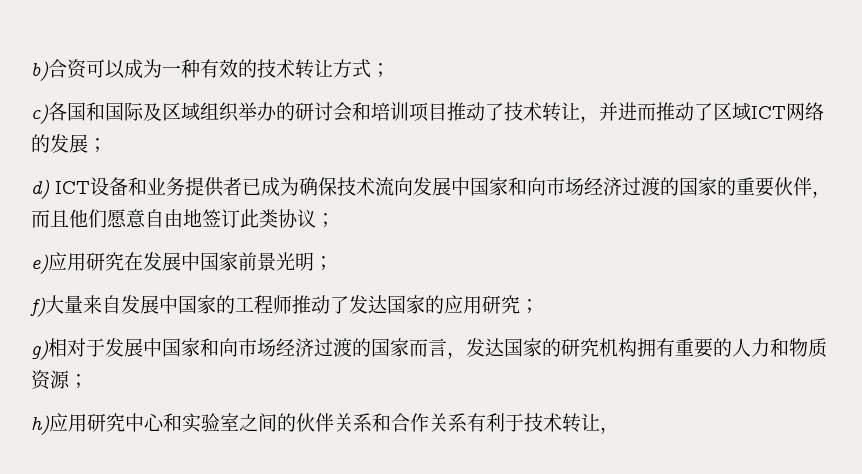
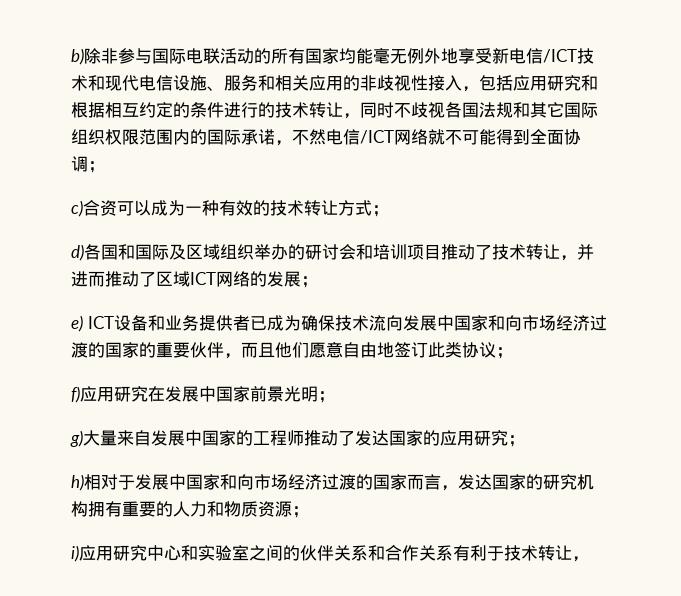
(49, 71) none -> [84,47,594,64] [71,75,598,92] [71,102,598,119] [71,129,581,146] [71,156,105,173] [71,200,83,217] 除非参与国际电联活动的所有国家均能毫无例外地享受新电信/ICT技术和现代电信设施、服务和相关应用的非歧视性接入，包括应用研究和根据相互约定的条件进行的技术转让，同时不歧视各国法规和其它国际组织权限范围内的国际承诺，不然电信/ICT网络就不可能得到全面协调； // c)
[31,104,49,124] c) -> [71,244,84,261] d)
[31,179,50,199] d) -> [71,315,83,332] e)
[31,254,49,274] e) -> [71,386,80,403] f)
[30,297,46,317] f) -> [70,430,83,447] g)
[31,340,49,360] g) -> [71,474,84,491] h)
[31,415,50,435] h) -> [71,545,79,562] i)

